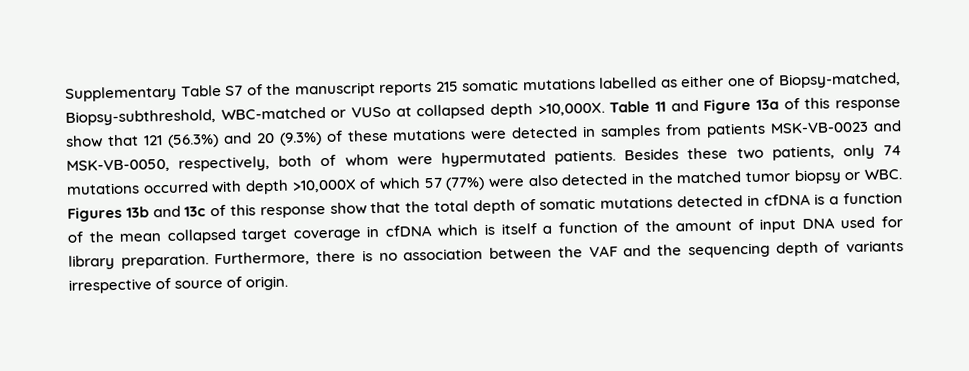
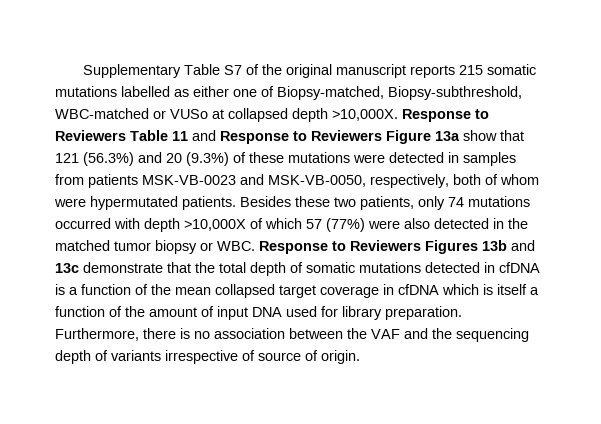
(292, 89) none -> [285,64,332,78] original
[609,97,901,114] Table 11 and Figure 13a of this response -> [402,109,489,122] [55,130,460,144] Response to Reviewers Table 11 and Response to Reviewers Figure 13a
(902, 174) none -> [259,240,421,254] Response to Reviewers
[210,202,367,219] of this response show -> [83,262,163,273] demonstrate

